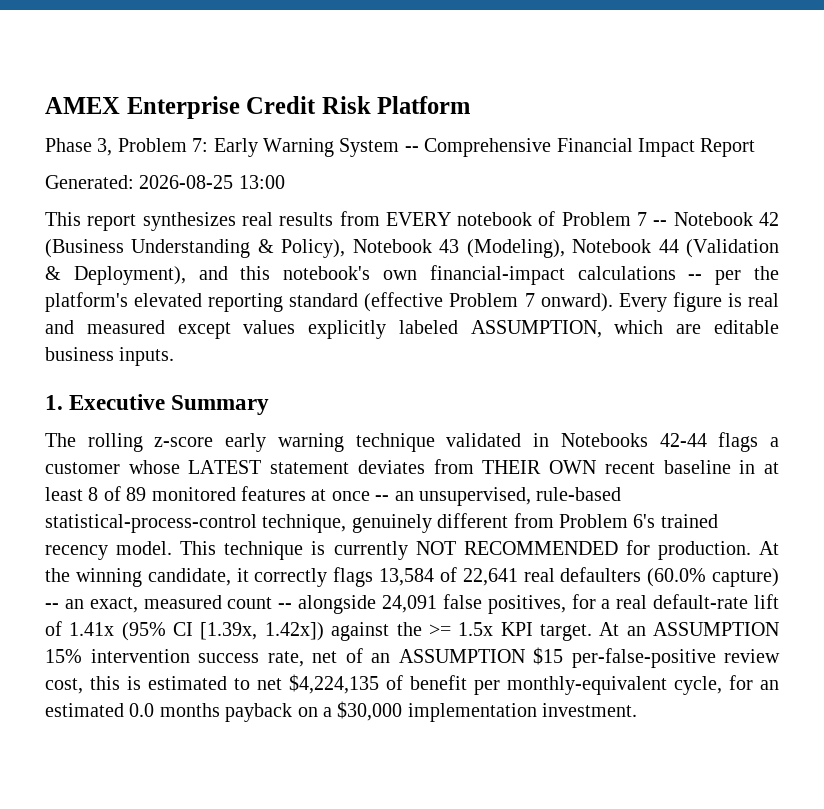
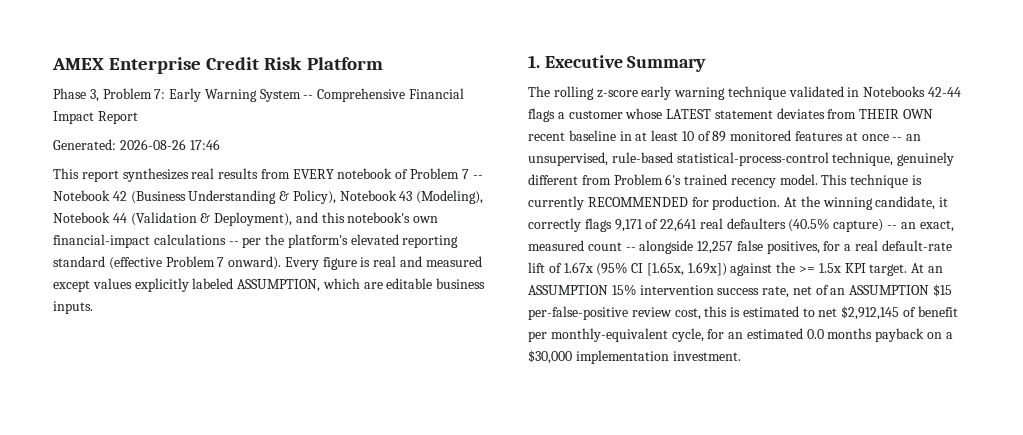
[139,175,285,189] 2026-08-25 13:00 -> [119,139,220,150] 2026-08-26 17:46
[88,487,99,501] 8 -> [681,131,694,141] 10
[415,541,456,555] NOT -> (584, 203) none
[378,568,434,586] 13,584 -> [614,219,643,232] 9,171
[647,568,707,587] (60.0% -> [788,218,830,232] (40.5%
[381,595,437,613] 24,091 -> [697,241,734,254] 12,257
[69,622,115,636] 1.41x -> [563,262,593,273] 1.67x
[200,622,324,641] [1.39x, 1.42x]) -> [646,262,727,276] [1.65x, 1.69x])
[289,674,379,694] $4,224,135 -> [841,306,900,320] $2,912,145

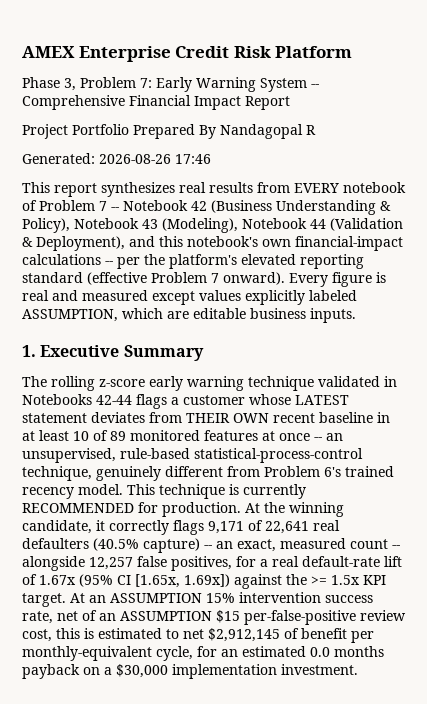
(138, 117) none -> [22,124,316,139] // Project Portfolio Prepared By Nandagopal R

